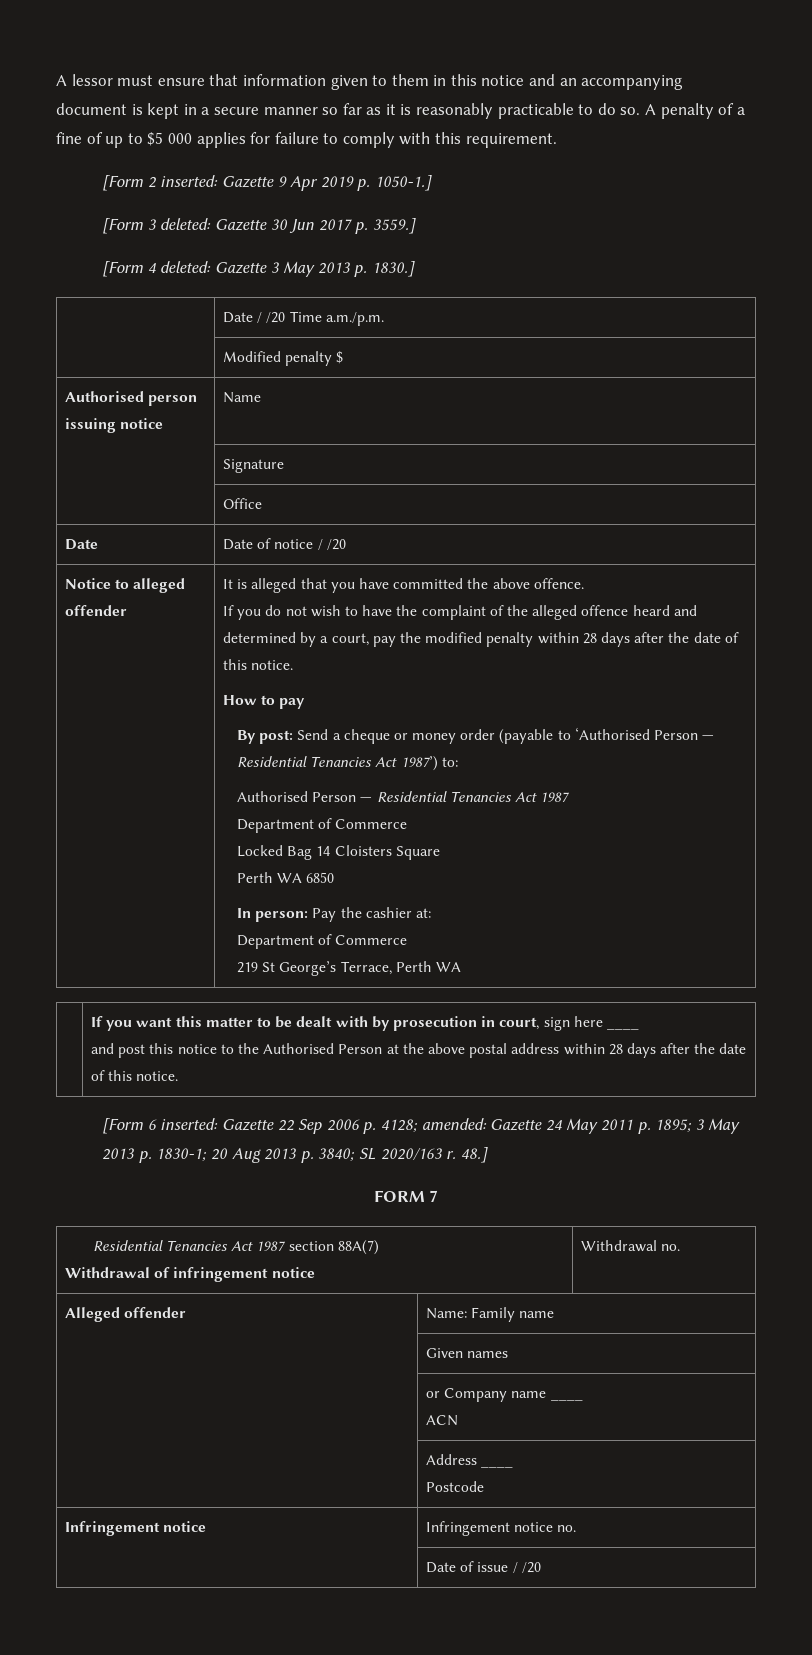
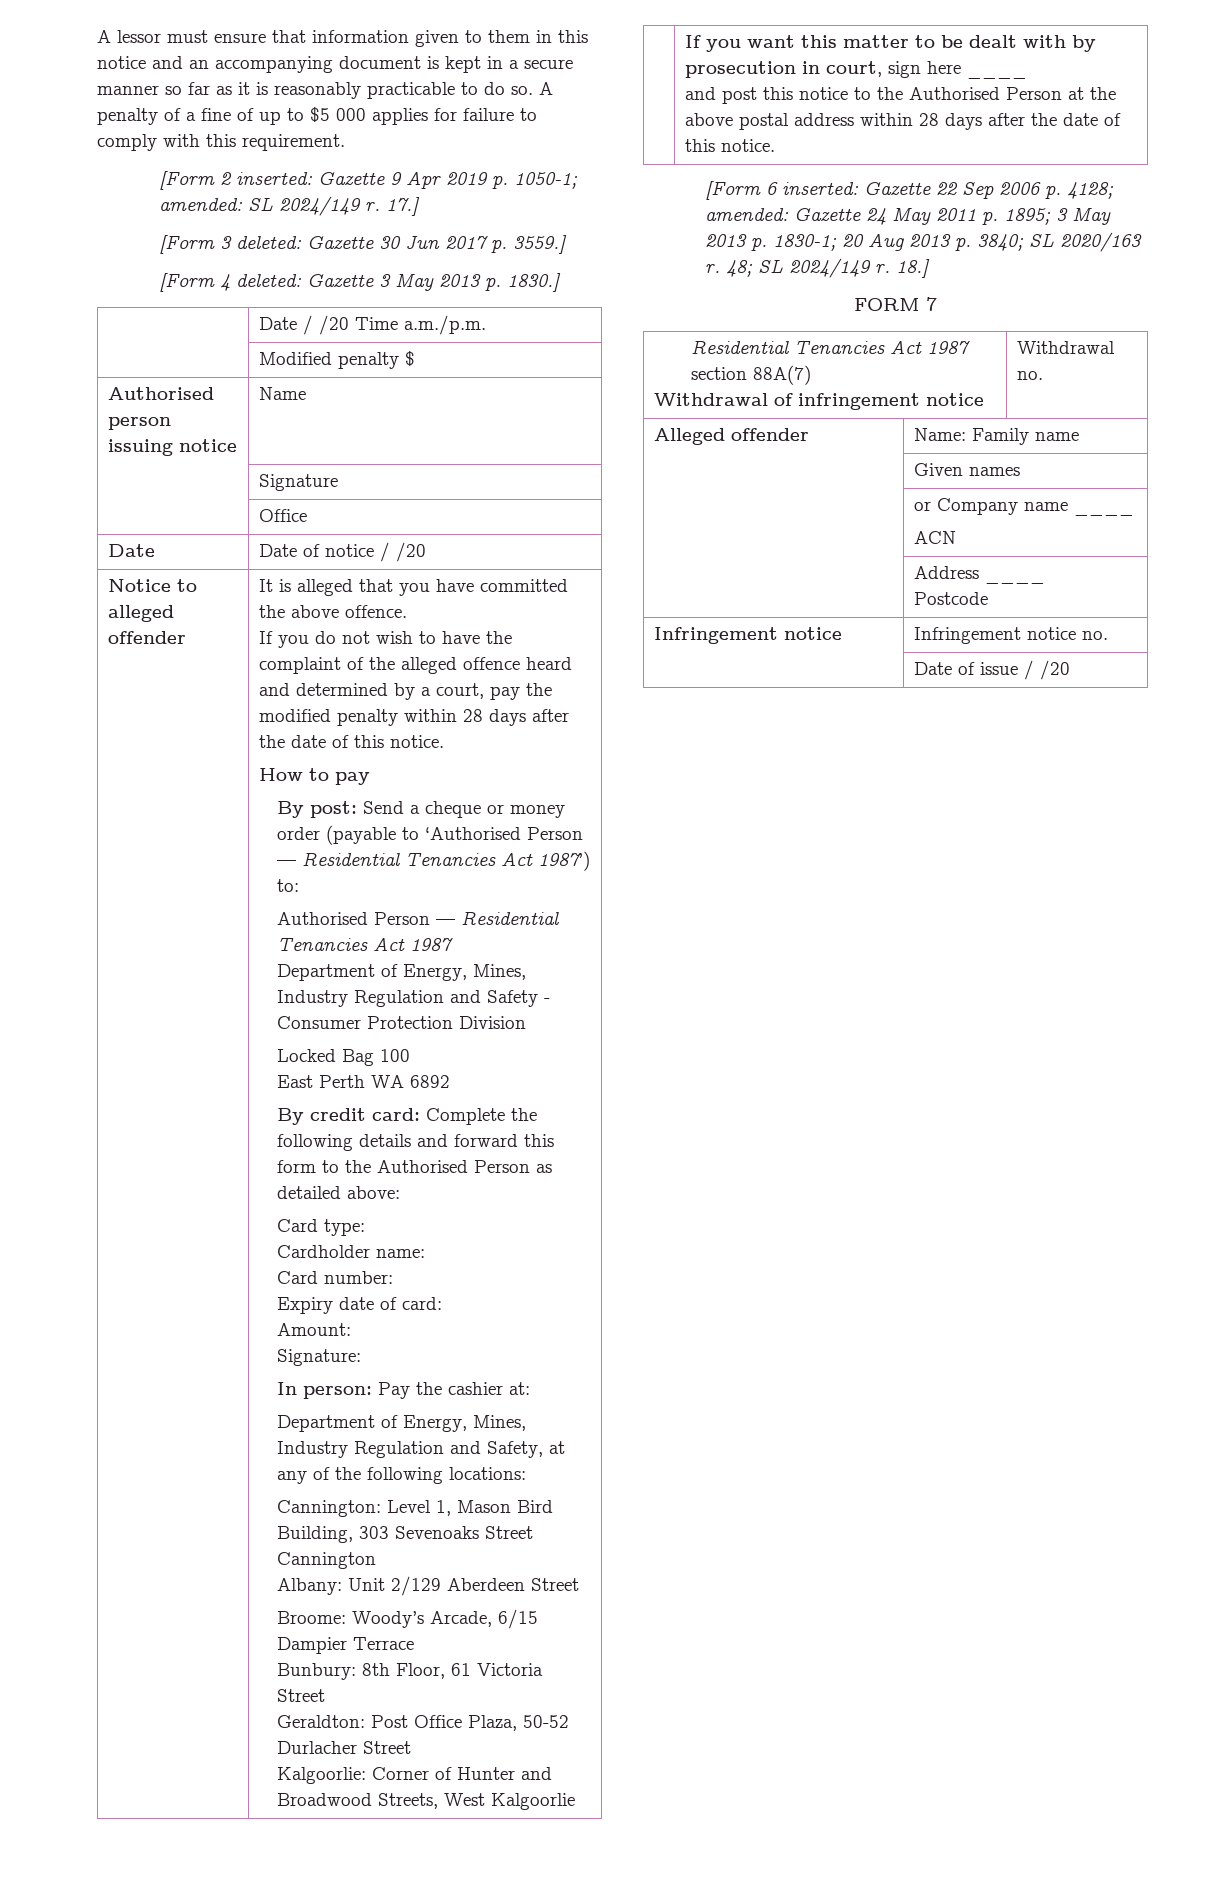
[375,175,433,191] 1050-1.] -> [513,172,578,189] [158,196,420,216] 1050-1; amended: SL 2024/149 r. 17.]
[335,819,408,829] [236,845,440,860] [236,872,335,883] Commerce // Locked Bag 14 Cloisters Square // Perth WA 6850 -> [403,964,527,981] [277,990,551,1007] [277,1016,527,1029] [277,1049,411,1066] [277,1075,451,1088] [277,1108,538,1125] [277,1134,555,1151] [277,1160,553,1173] [277,1186,401,1199] [277,1219,366,1236] [277,1245,426,1258] [277,1271,394,1284] [277,1297,443,1314] [277,1323,352,1336] [277,1349,362,1366] Energy, Mines, Industry Regulation and Safety - Consumer Protection Division // Locked Bag 100 // East Perth WA 6892 // By credit card: Complete the following details and forward this form to the Authorised Person as detailed above: // Card type: // Cardholder name: // Card number: // Expiry date of card: // Amount: // Signature:
[335,935,408,945] [236,961,461,976] Commerce // 219 St George’s Terrace, Perth WA -> [403,1415,527,1432] [277,1441,566,1458] [277,1467,527,1484] [277,1500,554,1517] [277,1526,534,1543] [277,1552,377,1569] [277,1576,580,1596] [277,1609,539,1629] [277,1637,415,1654] [277,1663,544,1680] [277,1689,326,1702] [277,1715,570,1731] [277,1741,412,1754] [277,1767,553,1784] [277,1793,576,1810] Energy, Mines, Industry Regulation and Safety, at any of the following locations: // Cannington: Level 1, Mason Bird Building, 303 Sevenoaks Street Cannington // Albany: Unit 2/129 Aberdeen Street // Broome: Woody’s Arcade, 6/15 Dampier Terrace // Bunbury: 8th Floor, 61 Victoria Street // Geraldton: Post Office Plaza, 50-52 Durlacher Street // Kalgoorlie: Corner of Hunter and Broadwood Streets, West Kalgoorlie
[460,1147,488,1163] 48.] -> [725,258,930,278] 48; SL 2024/149 r. 18.]

